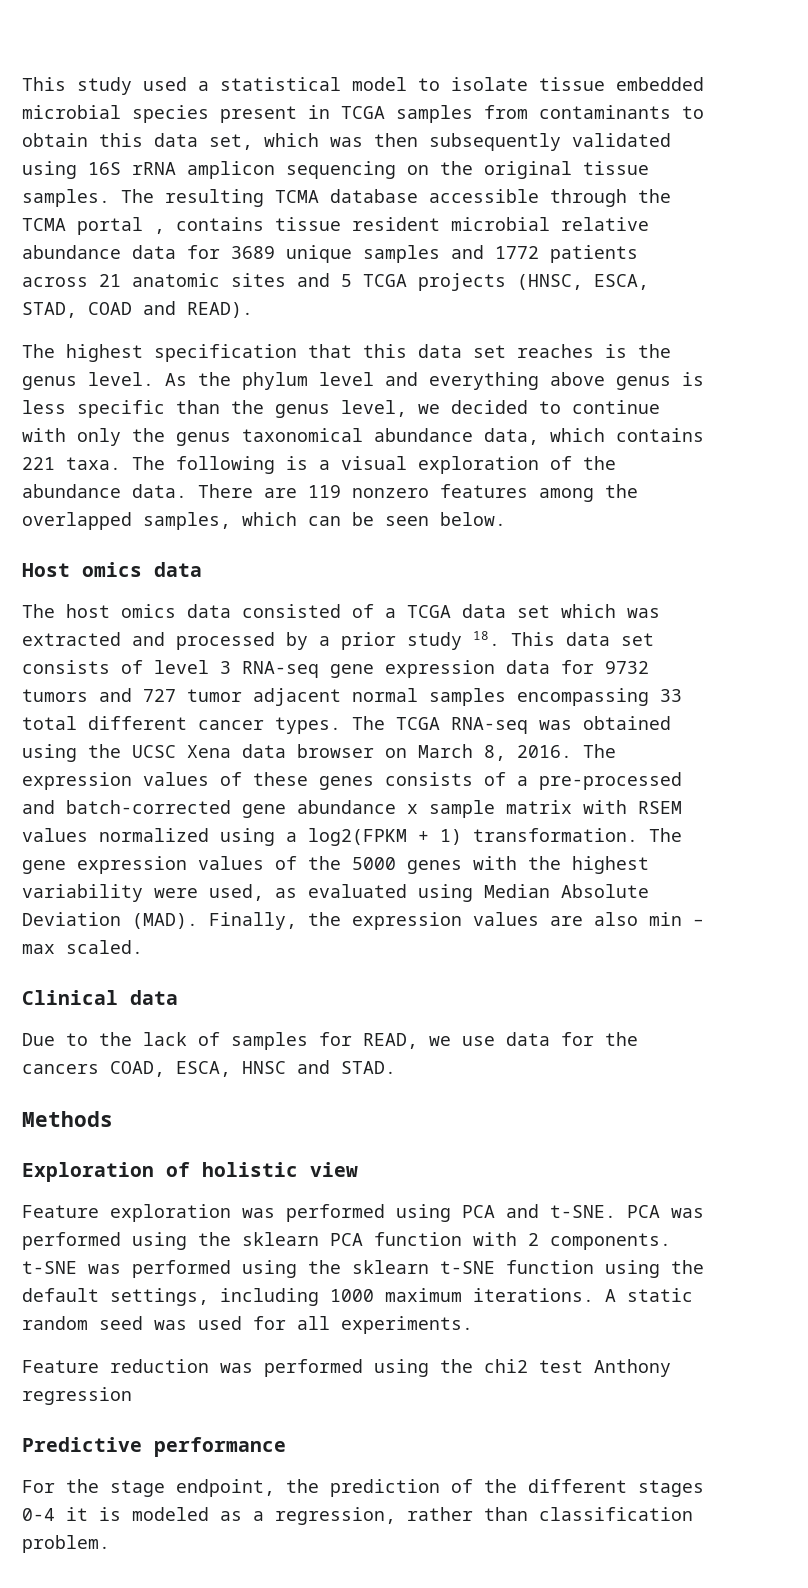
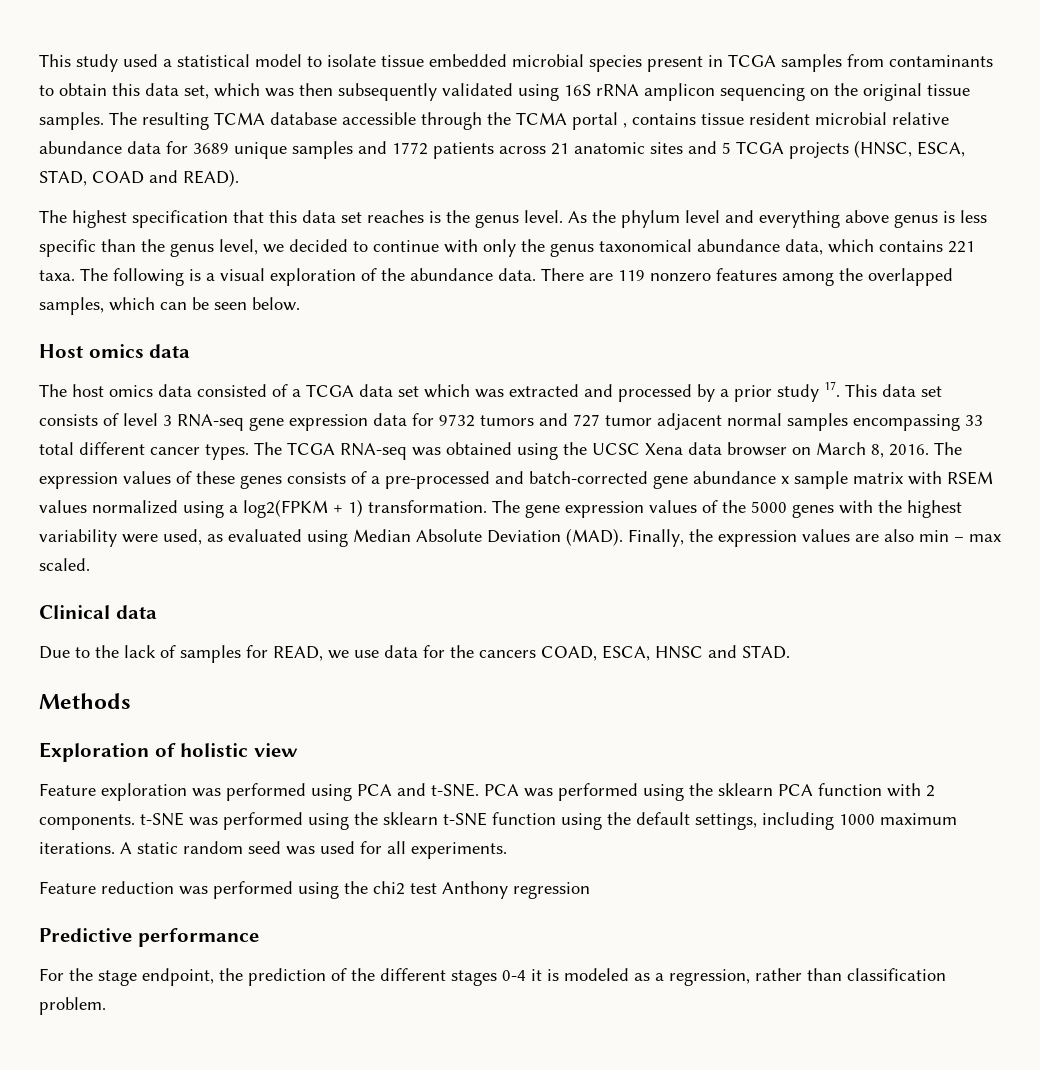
[473,631,500,646] 18. -> [824,381,840,397] 17.

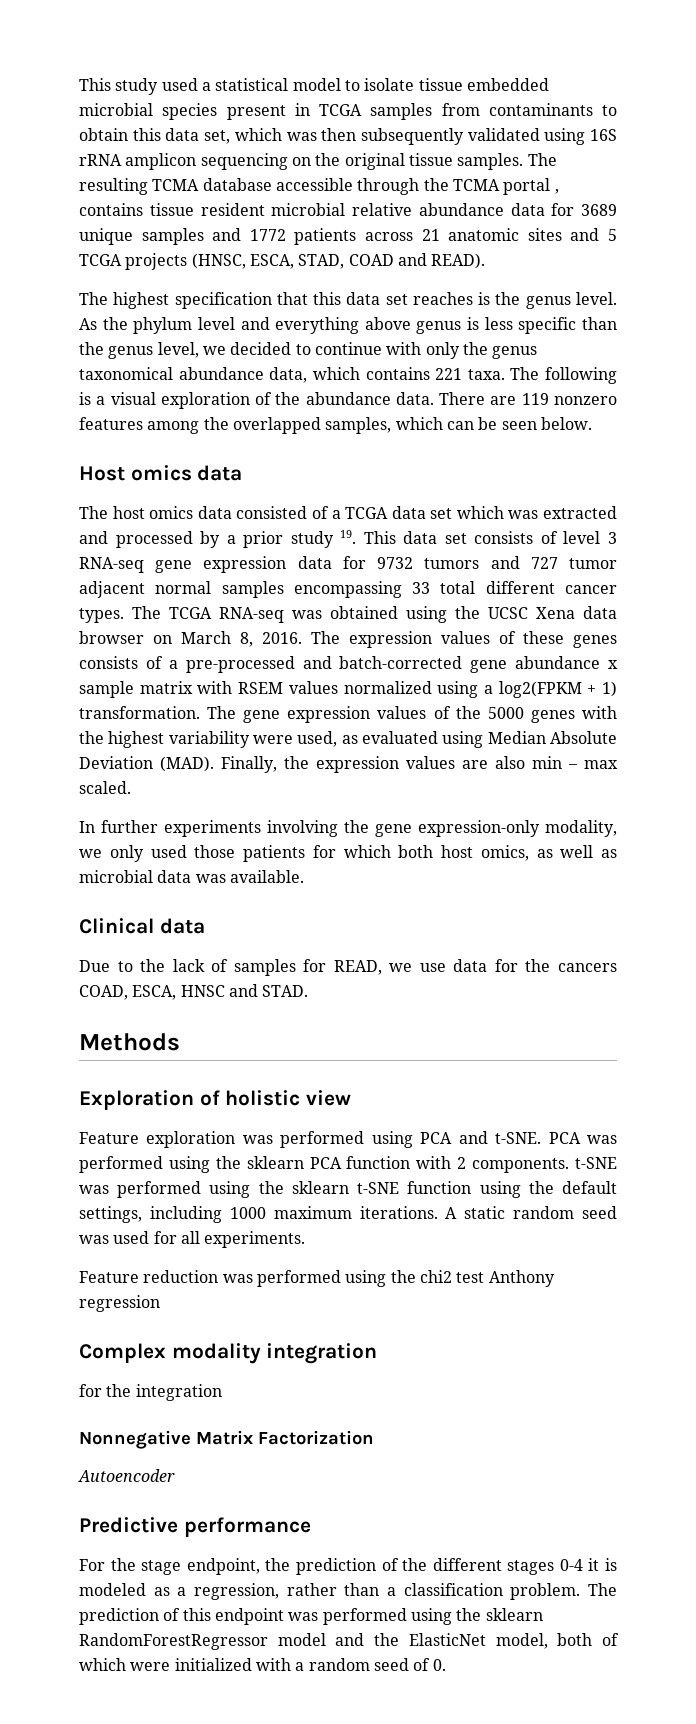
[824,381,840,397] 17. -> [340,530,357,544] 19.
(90, 564) none -> [79,820,617,837] [79,845,617,862] [79,870,304,883] // In further experiments involving the gene expression-only modality, we only used those patients for which both host omics, as well as microbial data was available.
(590, 890) none -> [79,1343,378,1364] [79,1384,222,1401] [79,1430,374,1449] [78,1469,175,1482] // Complex modality integration // for the integration // Nonnegative Matrix Factorization // Autoencoder
(842, 974) none -> [387,1587,396,1596] a
(106, 1006) none -> [588,1583,617,1596] [79,1608,543,1625] [79,1633,619,1650] [79,1658,446,1671] The prediction of this endpoint was performed using the sklearn RandomForestRegressor model and the ElasticNet model, both of which were initialized with a random seed of 0.

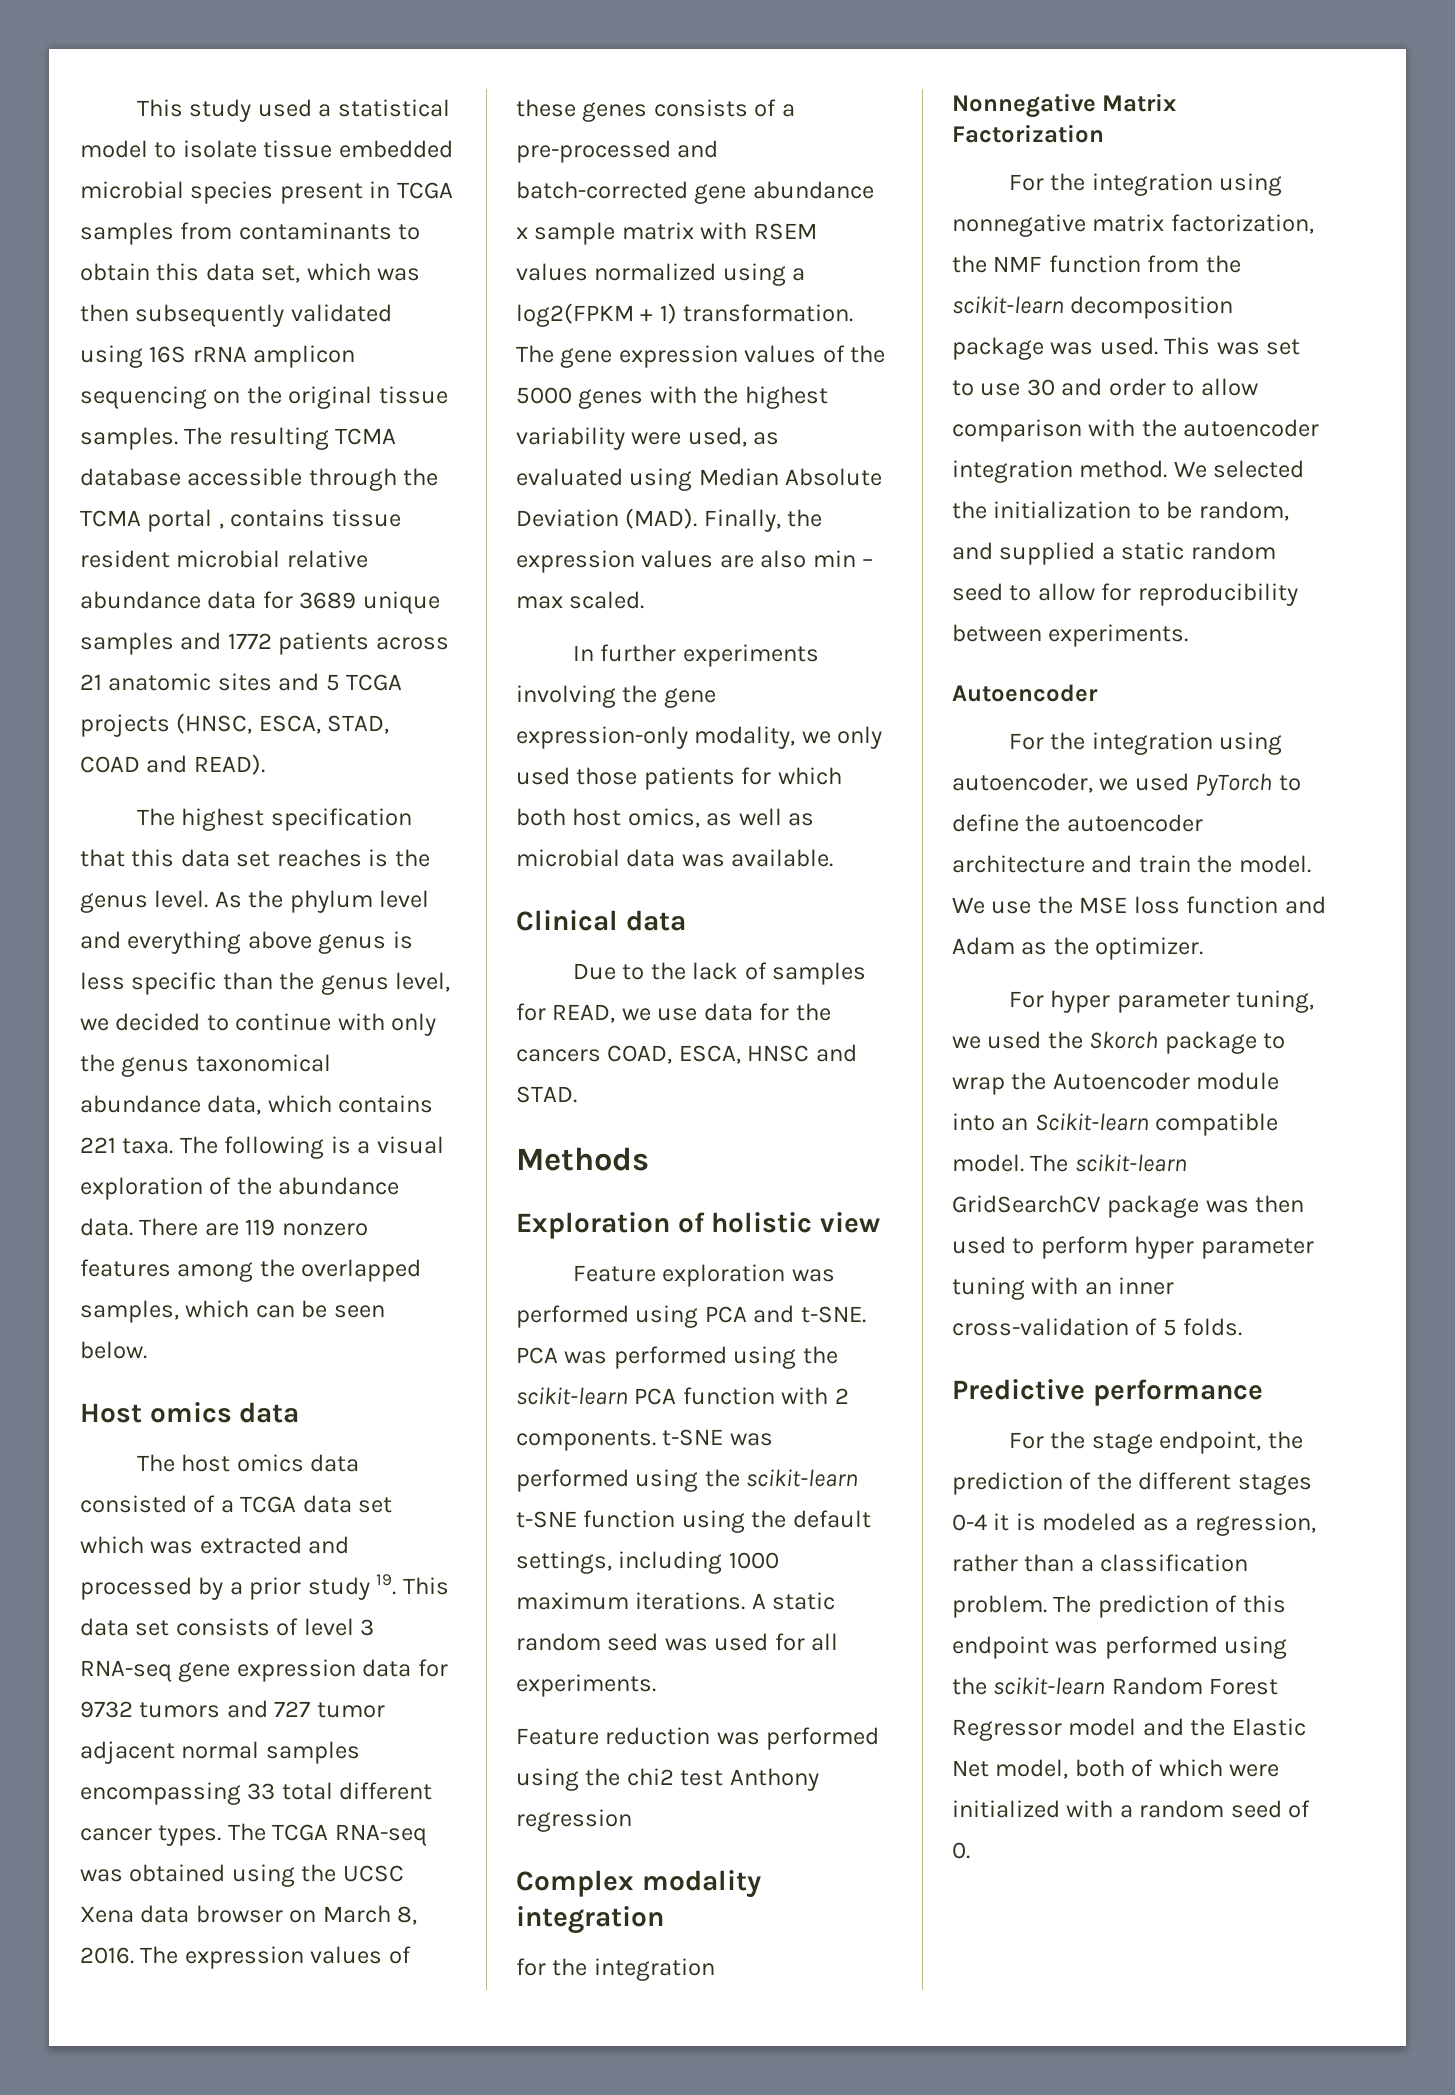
[246,1156,304,1169] sklearn -> [516,1387,628,1405] scikit-learn
[291,1181,349,1194] sklearn -> [746,1469,859,1487] scikit-learn
[78,1469,175,1482] Autoencoder -> [1008,173,1283,196] [952,214,1314,237] [952,255,1241,273] [952,296,1234,319] [952,337,1301,360] [952,378,1258,396] [952,419,1320,442] [952,460,1305,483] [952,501,1289,521] [952,542,1276,565] [952,583,1298,606] [952,624,1189,647] [952,684,1098,702] [1008,732,1283,755] [952,773,1301,796] [952,814,1203,832] [952,855,1311,873] [952,896,1326,914] [952,937,1204,960] [1008,990,1315,1013] [952,1031,1286,1054] [952,1072,1280,1095] [952,1113,1279,1136] [952,1154,1187,1172] [952,1195,1305,1218] [952,1236,1314,1259] [952,1277,1175,1300] [952,1318,1243,1336] For the integration using nonnegative matrix factorization, the NMF function from the scikit-learn decomposition package was used. This was set to use 30 and order to allow comparison with the autoencoder integration method. We selected the initialization to be random, and supplied a static random seed to allow for reproducibility between experiments. // Autoencoder // For the integration using autoencoder, we used PyTorch to define the autoencoder architecture and train the model. We use the MSE loss function and Adam as the optimizer. // For hyper parameter tuning, we used the Skorch package to wrap the Autoencoder module into an Scikit-learn compatible model. The scikit-learn GridSearchCV package was then used to perform hyper parameter tuning with an inner cross-validation of 5 folds.
[485,1608,543,1621] [79,1633,268,1650] sklearn RandomForestRegressor -> [993,1677,1279,1695] [952,1719,1062,1741] scikit-learn Random Forest Regressor
[408,1633,486,1646] ElasticNet -> [1231,1718,1306,1736] [952,1760,989,1777] Elastic Net

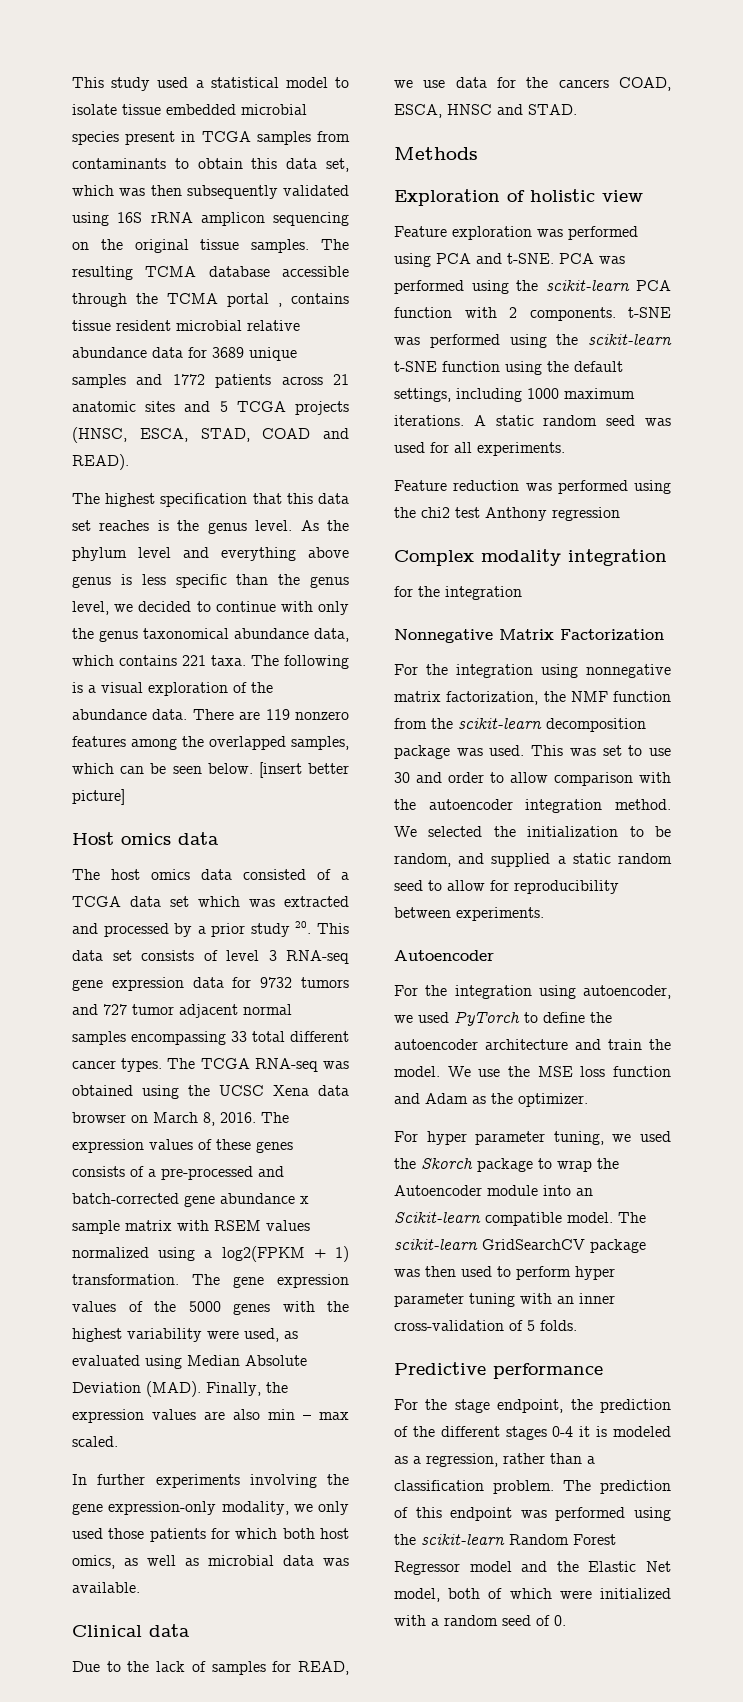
(147, 1350) none -> [258,762,349,778] [72,789,125,805] [insert better picture]
[376,1574,397,1595] 19. -> [295,921,312,934] 20.

